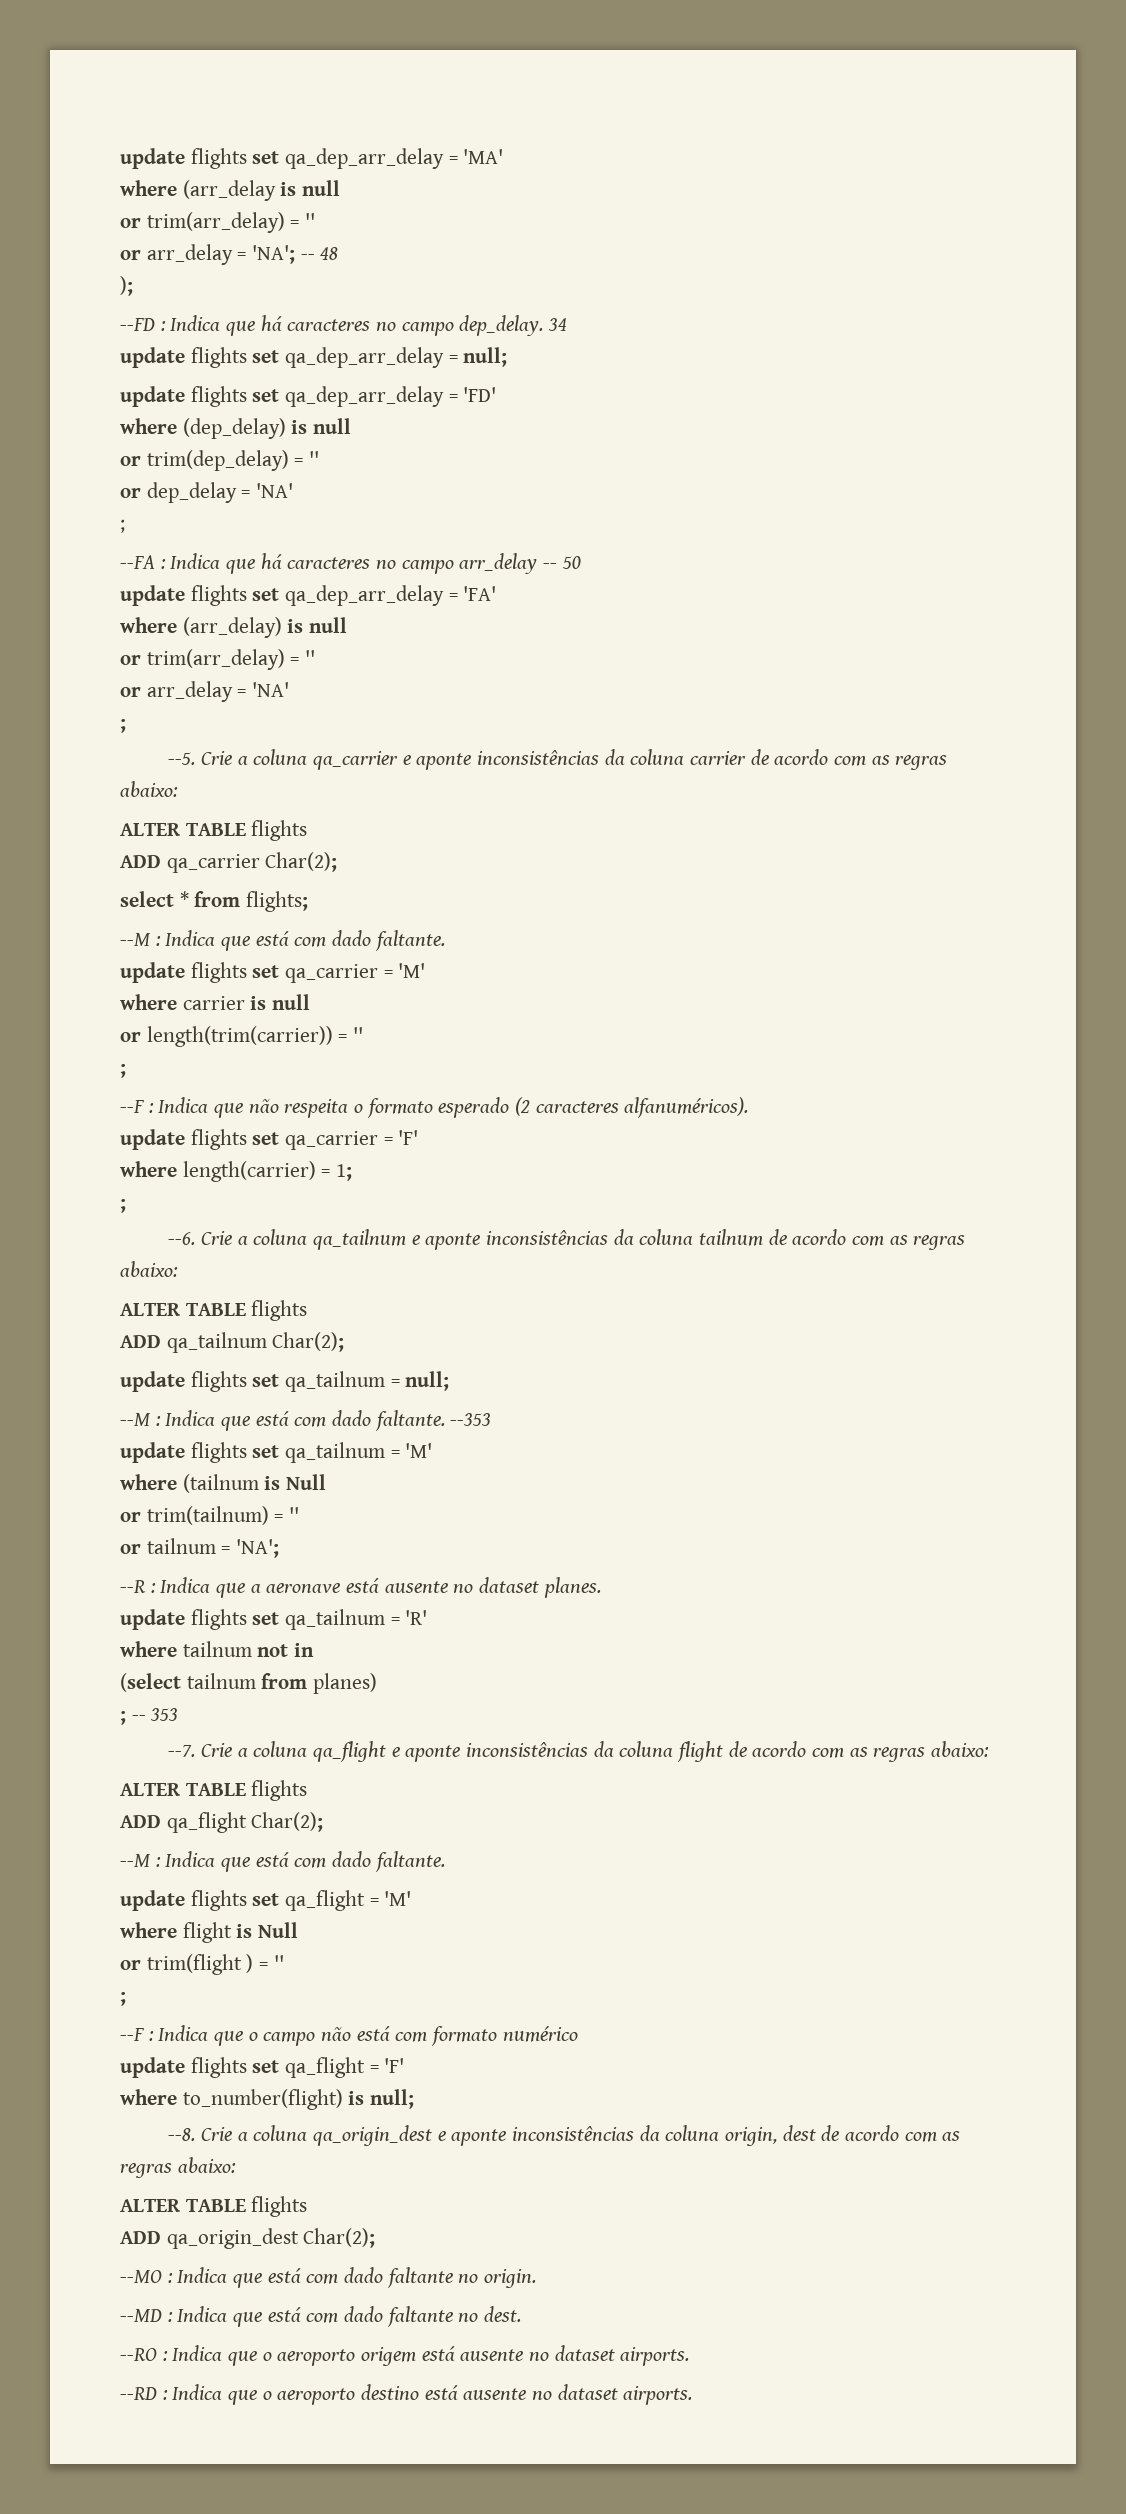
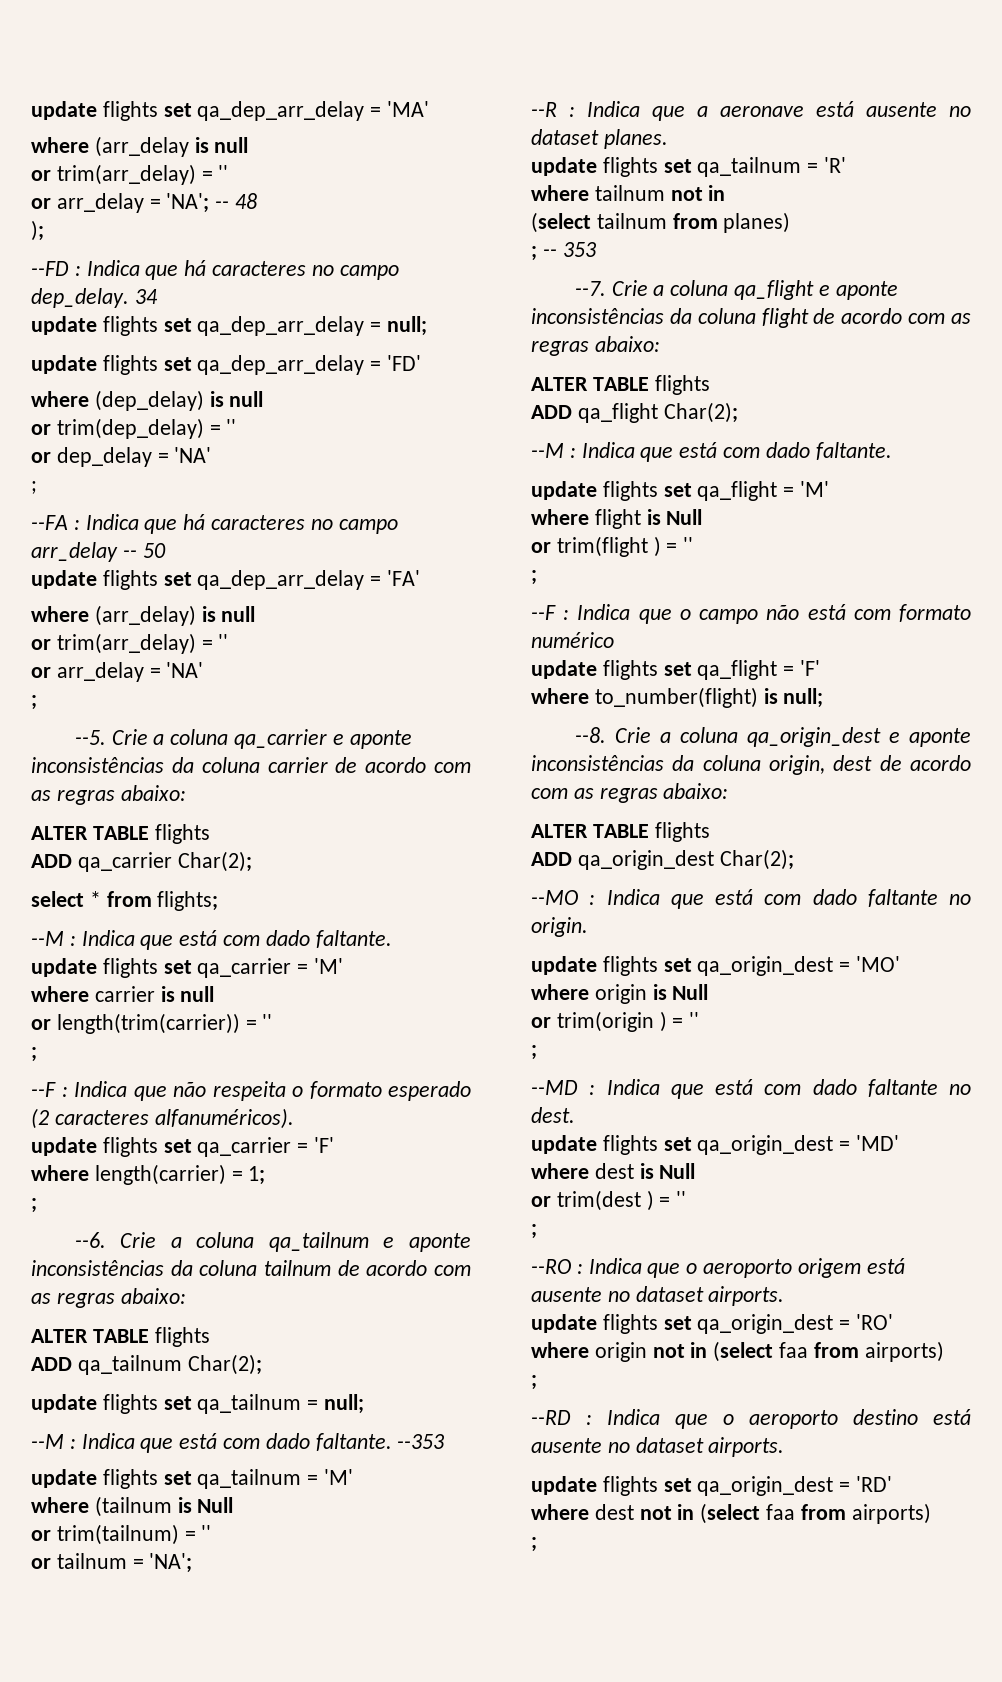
(537, 2278) none -> [531,956,901,976] [531,984,709,1004] [531,1011,700,1032] [531,1045,537,1060] // update flights set qa_origin_dest = 'MO' // where origin is Null // or trim(origin ) = '' // ;
(522, 2314) none -> [531,1135,900,1155] [531,1163,696,1179] [531,1190,687,1211] [531,1224,537,1239] // update flights set qa_origin_dest = 'MD' // where dest is Null // or trim(dest ) = '' // ;
(690, 2356) none -> [531,1314,894,1334] [531,1341,944,1362] [531,1375,537,1390] // update flights set qa_origin_dest = 'RO' // where origin not in (select faa from airports) // ;
(693, 2395) none -> [531,1476,893,1496] [531,1503,931,1524] [531,1537,537,1552] // update flights set qa_origin_dest = 'RD' // where dest not in (select faa from airports) // ;

